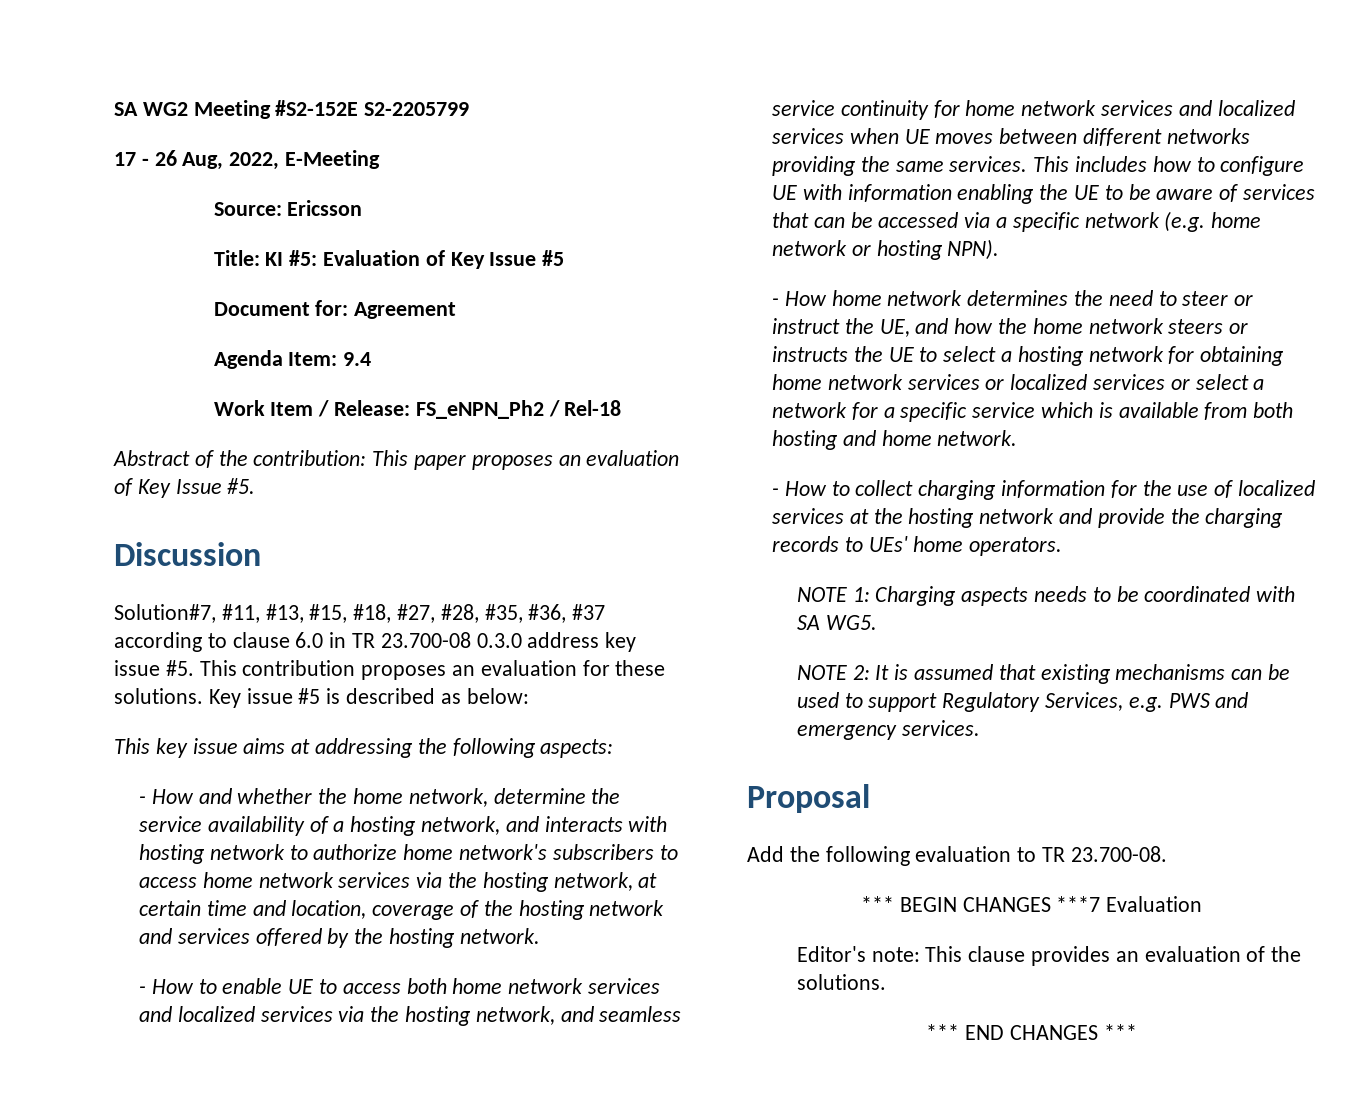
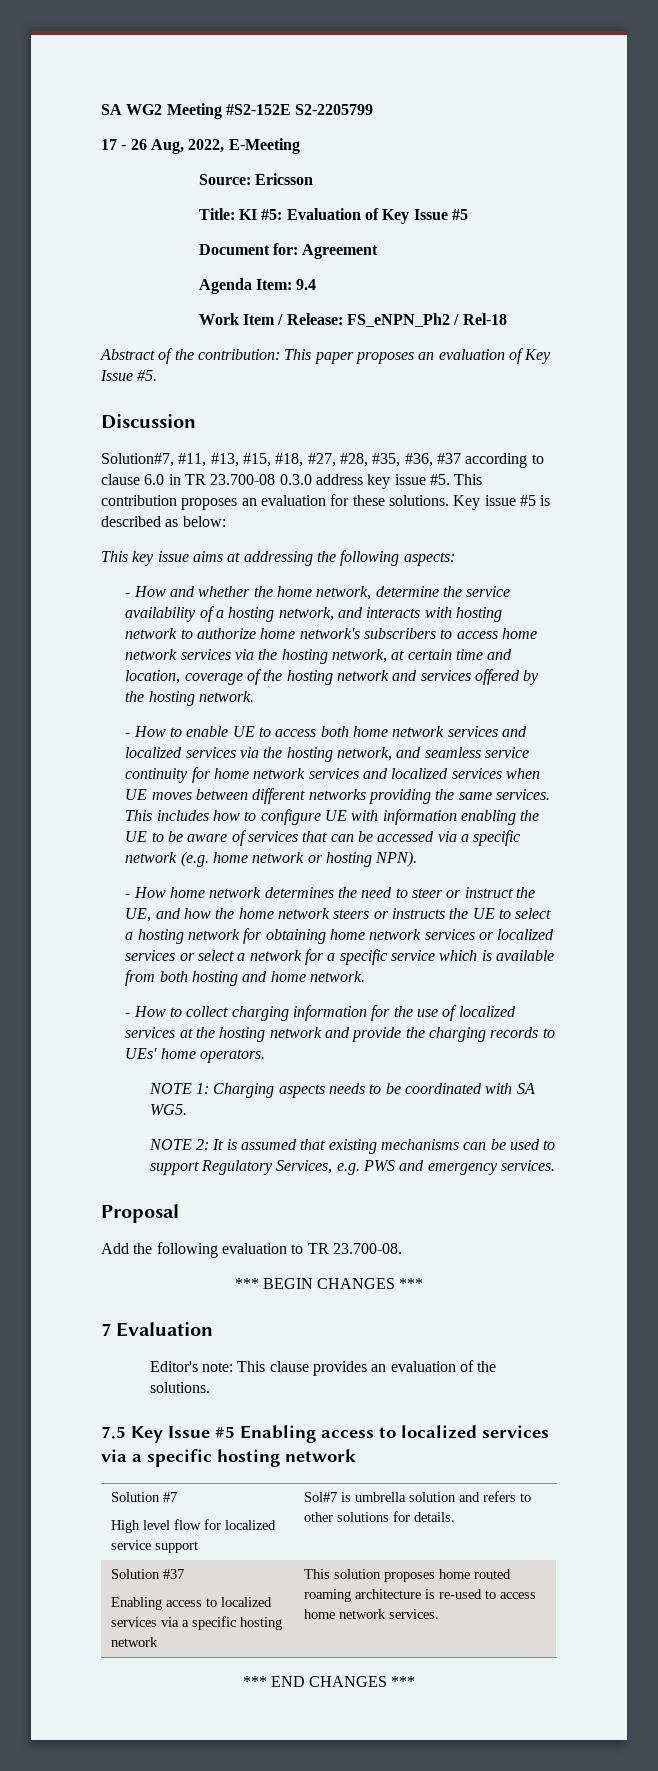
[1056,896,1101,912] ***7 -> [399,1278,424,1289] [101,1323,111,1336] *** // 7
(886, 982) none -> [101,1425,549,1443] [101,1449,356,1467] [111,1492,178,1502] [111,1519,277,1533] [111,1540,199,1553] [304,1491,532,1502] [304,1511,456,1522] [111,1569,185,1579] [111,1597,273,1610] [111,1616,283,1630] [111,1637,159,1647] [304,1569,512,1582] [304,1589,537,1602] [304,1609,440,1619] // 7.5 Key Issue #5 Enabling access to localized services via a specific hosting network // Solution #7 // High level flow for localized service support | Sol#7 is umbrella solution and refers to other solutions for details. // Solution #37 // Enabling access to localized services via a specific hosting network | This solution proposes home routed roaming architecture is re-used to access home network services.

